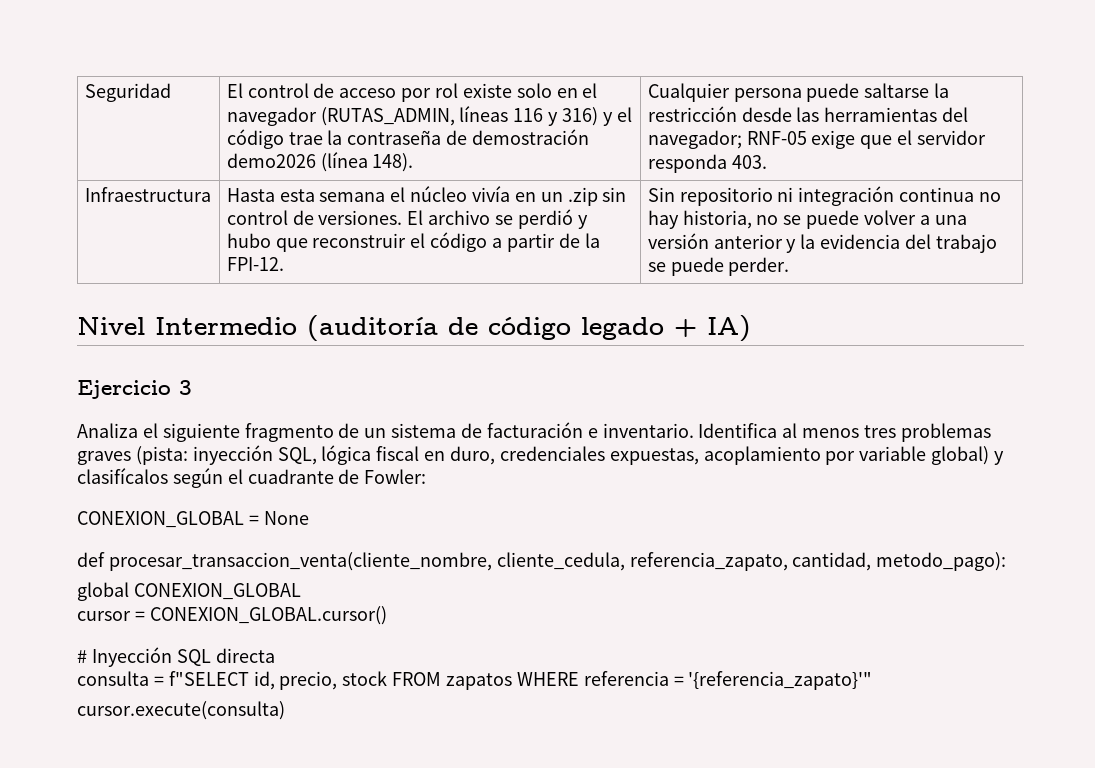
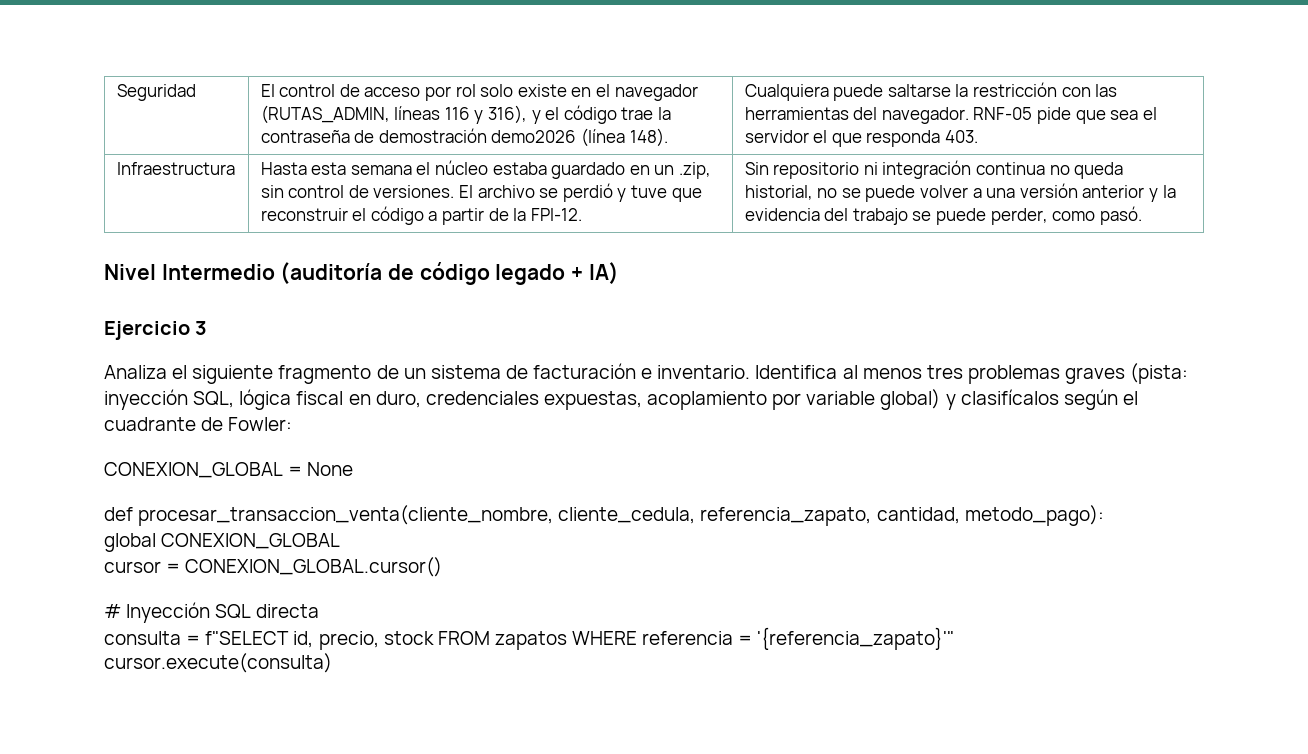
[462,83,552,98] existe solo -> [480,84,567,97] solo existe
[561,107,598,126] 316) -> [487,105,527,124] 316),
[647,83,802,102] Cualquier persona -> [744,84,829,101] Cualquiera
[741,107,792,122] desde -> [1061,87,1091,97] con
[647,130,986,149] navegador; RNF-05 exige que el servidor -> [881,107,1157,124] [744,130,862,147] navegador. RNF-05 pide que sea el servidor el que
[471,186,510,202] vivía -> [492,162,626,179] estaba guardado
[567,187,598,206] .zip -> [678,162,711,179] .zip,
[226,233,271,248] hubo -> [630,185,667,198] tuve
[647,210,752,229] hay historia, -> [1074,162,1124,179] [744,185,813,200] queda historial,
[728,257,790,276] perder. -> [990,206,1142,225] perder, como pasó.

